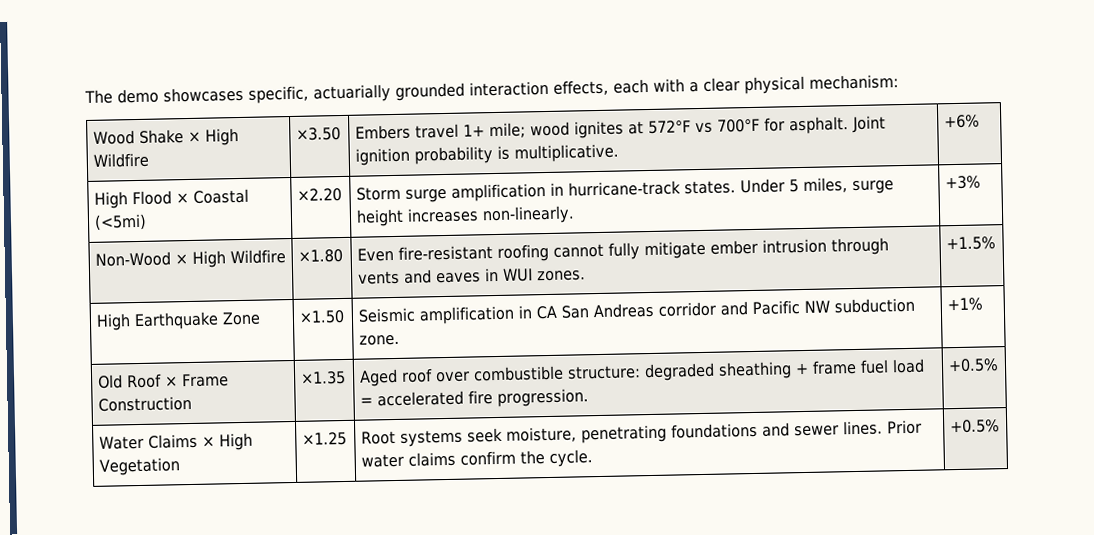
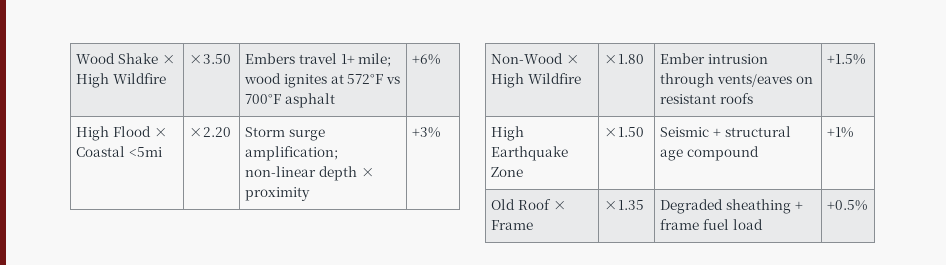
[84,74,899,105] The demo showcases specific, actuarially grounded interaction effects, each with a clear physical mechanism: // -> (76, 58) none
[763,115,886,135] [354,143,619,166] for asphalt. Joint ignition probability is multiplicative. -> [285,93,336,108] asphalt
[93,213,147,231] (<5mi) -> [129,147,163,157] <5mi
[450,177,894,202] [355,205,575,227] amplification in hurricane-track states. Under 5 miles, surge height increases non-linearly. -> [245,146,339,161] [245,166,375,181] [245,187,311,201] amplification; non-linear depth × proximity
[356,237,889,262] [357,267,586,285] Even fire-resistant roofing cannot fully mitigate ember intrusion through vents and eaves in WUI zones. -> [660,53,769,64] [660,73,813,88] [660,93,754,104] Ember intrusion through vents/eaves on resistant roofs
[418,297,915,325] [358,334,400,346] amplification in CA San Andreas corridor and Pacific NW subduction zone. -> [713,126,791,137] [660,146,760,161] + structural age compound
[97,395,192,412] Construction -> (534, 225) none
[358,362,715,387] Aged roof over combustible structure: degraded -> [660,199,724,214] Degraded
[359,388,589,408] [947,358,999,373] [98,432,253,451] [98,457,180,476] [301,431,347,446] [360,419,922,447] [360,449,593,468] = accelerated fire progression. | +0.5% // Water Claims × High Vegetation | ×1.25 | Root systems seek moisture, penetrating foundations and sewer lines. Prior water claims confirm the cycle. -> (763, 224) none

